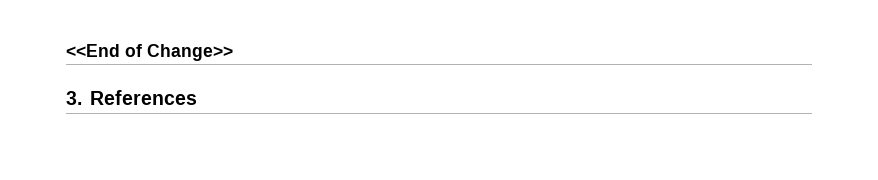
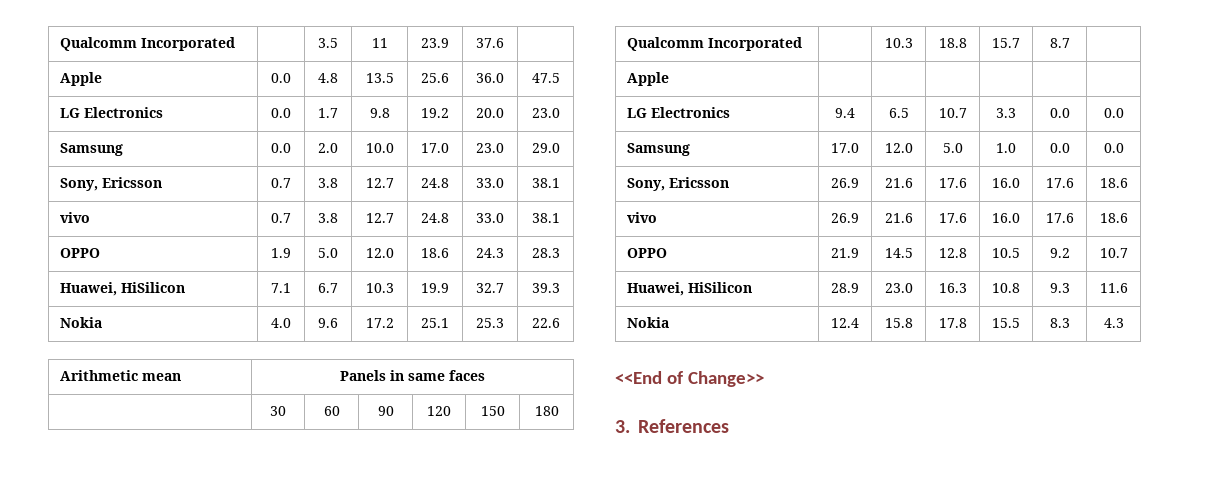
(66, 50) none -> [59,37,235,51] [318,38,338,48] [371,38,388,48] [421,38,449,48] [476,38,504,48] [59,72,102,86] [271,73,291,83] [318,73,338,83] [365,73,394,83] [421,73,449,83] [476,73,504,83] [531,73,560,83] [59,107,163,118] [271,108,291,118] [318,108,338,118] [369,108,390,118] [421,108,449,118] [476,108,504,118] [531,108,560,118] [59,143,123,156] [271,143,291,153] [318,143,338,153] [365,143,394,153] [421,143,449,153] [476,143,504,153] [531,143,560,153] [59,177,162,191] [271,178,291,188] [318,178,338,188] [365,178,394,188] [421,178,449,188] [476,178,504,188] [531,178,560,188] [59,212,90,223] [271,213,291,223] [318,213,338,223] [365,213,394,223] [421,213,449,223] [476,213,504,223] [531,213,560,223] [59,248,100,258] [271,248,291,258] [318,248,338,258] [365,248,394,258] [421,248,449,258] [476,248,504,258] [531,248,560,258] [59,282,185,296] [271,283,291,293] [318,283,338,293] [365,283,394,293] [421,283,449,293] [476,283,504,293] [531,283,560,293] [59,317,102,328] [271,318,291,328] [318,318,338,328] [365,318,394,328] [421,318,449,328] [476,318,504,328] [531,318,560,328] [59,370,181,381] [340,370,485,381] [270,406,286,416] [323,406,340,416] [377,406,394,416] [427,406,451,416] [480,406,505,416] [534,406,559,416] [626,37,802,51] [884,38,913,48] [938,38,967,48] [992,38,1020,48] [1049,38,1070,48] [626,72,669,86] [626,107,730,118] [835,108,855,118] [888,108,909,118] [938,108,967,118] [996,108,1016,118] [1049,108,1070,118] [1103,108,1124,118] [626,143,690,156] [831,143,859,153] [884,143,913,153] [942,143,963,153] [996,143,1016,153] [1049,143,1070,153] [1103,143,1124,153] [626,177,729,191] [831,178,859,188] [884,178,913,188] [938,178,967,188] [992,178,1020,188] [1045,178,1074,188] [1099,178,1128,188] [626,212,657,223] [831,213,859,223] [884,213,913,223] [938,213,967,223] [992,213,1020,223] [1045,213,1074,223] [1099,213,1128,223] [626,248,667,258] [831,248,859,258] [884,248,913,258] [938,248,967,258] [992,248,1020,258] [1049,248,1070,258] [1099,248,1128,258] [626,282,752,296] [831,283,859,293] [884,283,913,293] [938,283,967,293] [992,283,1020,293] [1049,283,1070,293] [1099,283,1128,293] [626,317,669,328] [831,318,859,328] [884,318,913,328] [938,318,967,328] [992,318,1020,328] [1049,318,1070,328] [1103,318,1124,328] Qualcomm Incorporated | | 3.5 | 11 | 23.9 | 37.6 | // Apple | 0.0 | 4.8 | 13.5 | 25.6 | 36.0 | 47.5 // LG Electronics | 0.0 | 1.7 | 9.8 | 19.2 | 20.0 | 23.0 // Samsung | 0.0 | 2.0 | 10.0 | 17.0 | 23.0 | 29.0 // Sony, Ericsson | 0.7 | 3.8 | 12.7 | 24.8 | 33.0 | 38.1 // vivo | 0.7 | 3.8 | 12.7 | 24.8 | 33.0 | 38.1 // OPPO | 1.9 | 5.0 | 12.0 | 18.6 | 24.3 | 28.3 // Huawei, HiSilicon | 7.1 | 6.7 | 10.3 | 19.9 | 32.7 | 39.3 // Nokia | 4.0 | 9.6 | 17.2 | 25.1 | 25.3 | 22.6 // Arithmetic mean | Panels in same faces // | 30 | 60 | 90 | 120 | 150 | 180 // Qualcomm Incorporated | | 10.3 | 18.8 | 15.7 | 8.7 | // Apple | | | | | | // LG Electronics | 9.4 | 6.5 | 10.7 | 3.3 | 0.0 | 0.0 // Samsung | 17.0 | 12.0 | 5.0 | 1.0 | 0.0 | 0.0 // Sony, Ericsson | 26.9 | 21.6 | 17.6 | 16.0 | 17.6 | 18.6 // vivo | 26.9 | 21.6 | 17.6 | 16.0 | 17.6 | 18.6 // OPPO | 21.9 | 14.5 | 12.8 | 10.5 | 9.2 | 10.7 // Huawei, HiSilicon | 28.9 | 23.0 | 16.3 | 10.8 | 9.3 | 11.6 // Nokia | 12.4 | 15.8 | 17.8 | 15.5 | 8.3 | 4.3 //

